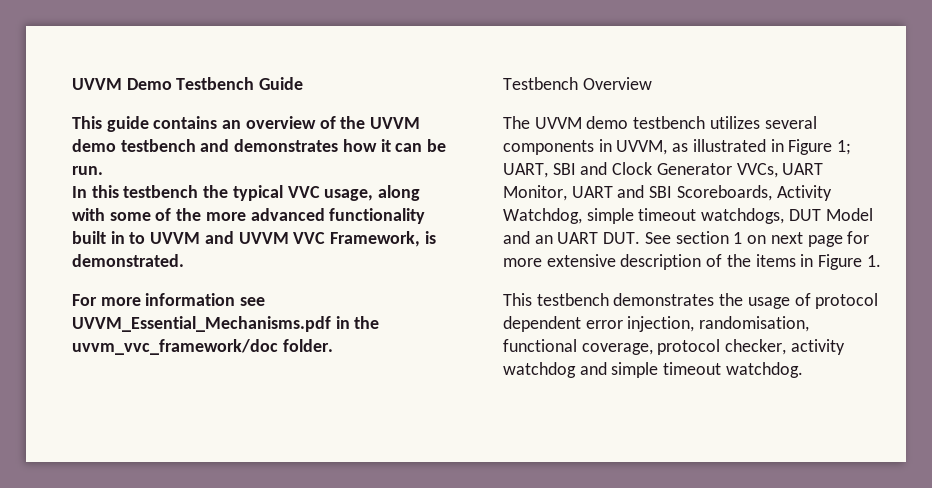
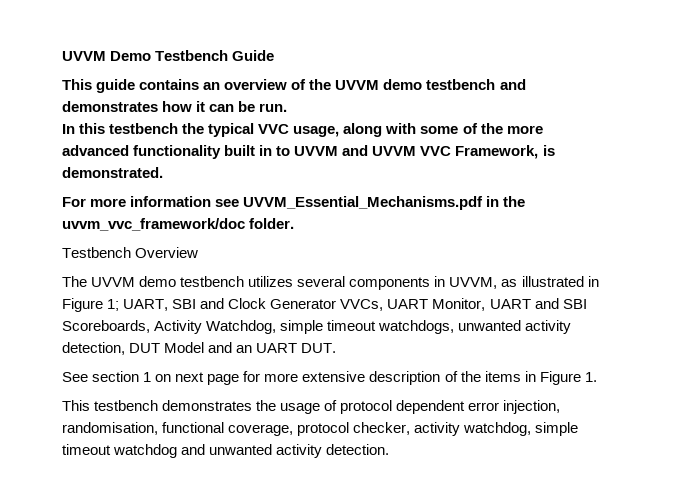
(785, 216) none -> [458,320,572,334] [62,342,125,355] unwanted activity detection,
(641, 238) none -> (337, 348) //
[503,362,803,378] watchdog and simple timeout watchdog. -> [463,422,579,436] [62,444,390,458] watchdog, simple timeout watchdog and unwanted activity detection.

